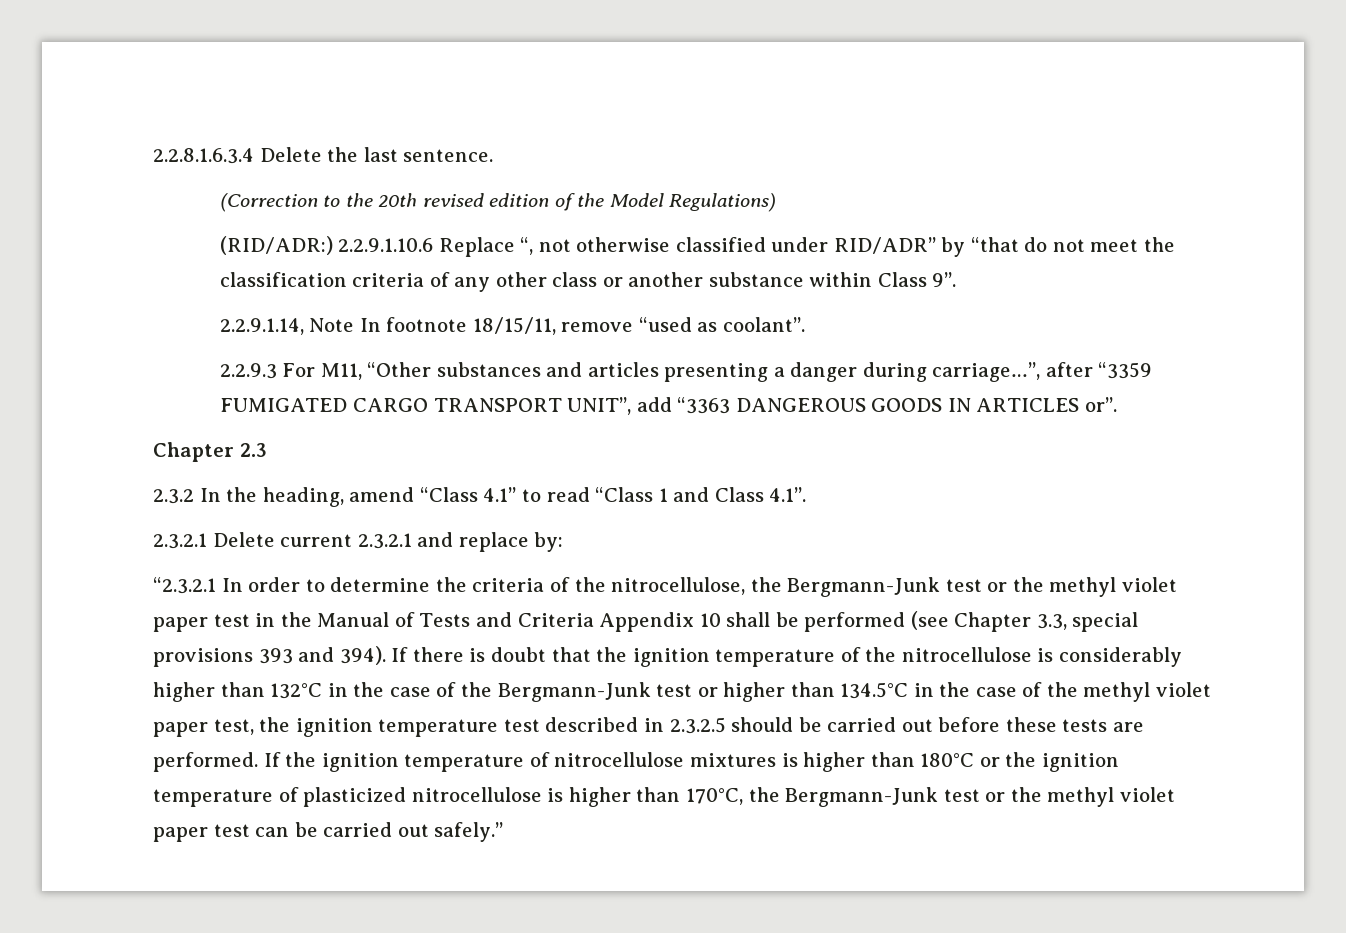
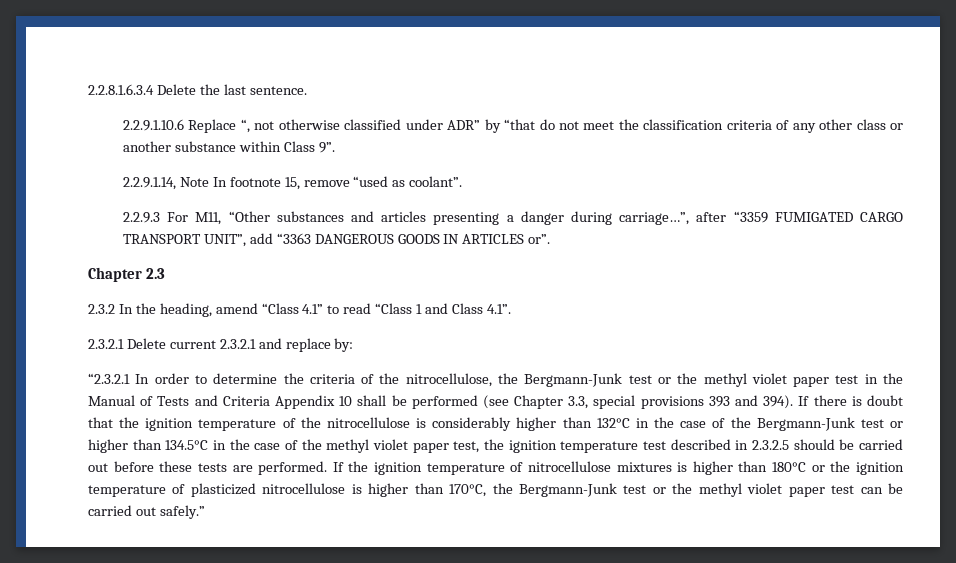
[219,193,777,212] [219,236,333,255] (Correction to the 20th revised edition of the Model Regulations) // (RID/ADR:) -> (307, 90) none
[833,237,936,254] RID/ADR” -> [447,120,481,130] ADR”
[472,317,556,335] 18/15/11, -> [284,177,300,190] 15,

